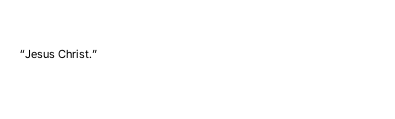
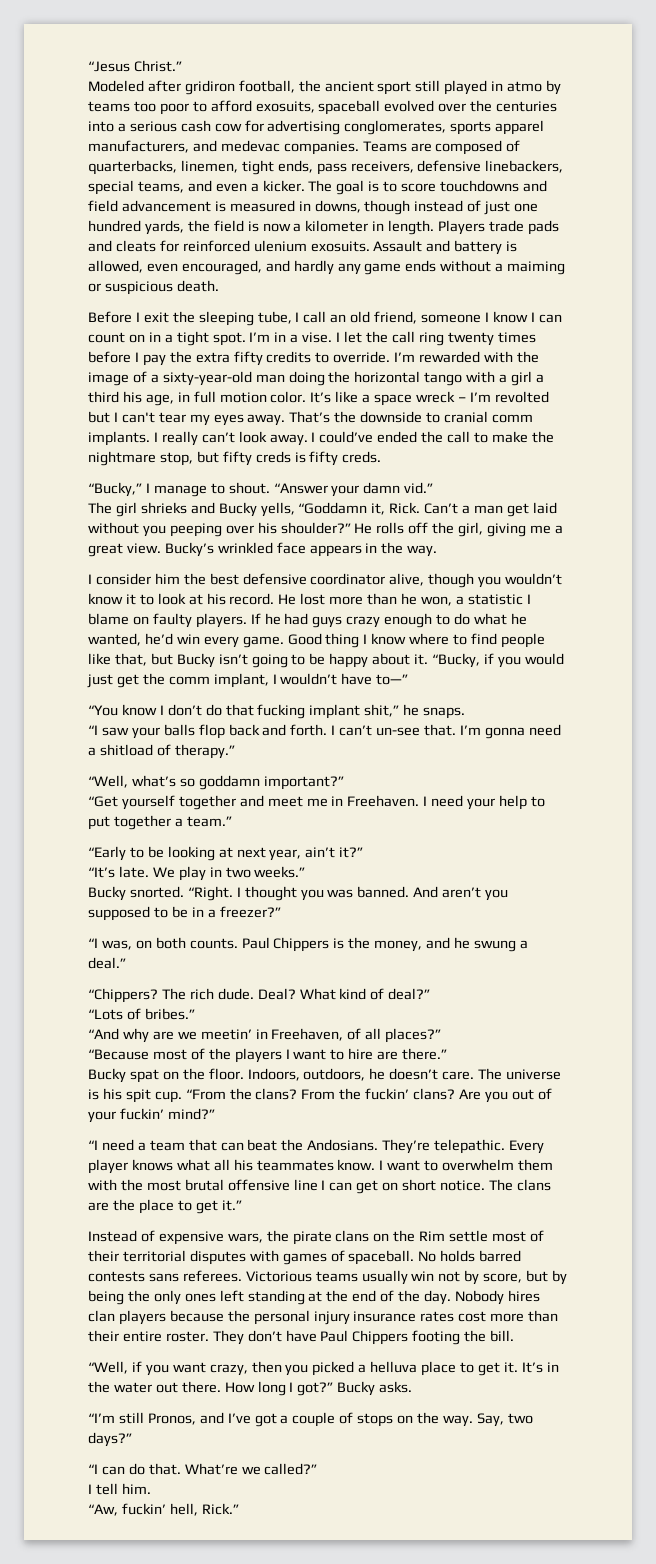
(98, 54) none -> [88,80,562,95] [88,100,558,115] [88,120,545,135] [88,140,521,155] [88,160,564,175] [88,180,547,195] [88,200,539,215] [88,220,559,235] [88,240,518,255] [88,260,566,275] [88,280,219,295] [88,311,562,326] [88,331,536,346] [88,351,539,366] [88,371,544,386] [88,391,549,406] [88,411,533,426] [88,431,554,446] [88,451,382,466] [88,482,434,497] [88,502,557,517] [88,522,563,537] [88,542,438,557] [88,573,563,588] [88,593,531,606] [88,613,527,628] [88,633,545,648] [88,653,564,668] [87,673,409,688] [88,704,466,719] [88,724,561,739] [88,744,235,759] [88,775,344,790] [88,795,545,810] [88,815,232,830] [88,846,364,861] [88,866,306,881] [88,886,509,901] [88,906,281,921] [88,937,528,952] [88,957,126,969] [88,988,431,1003] [88,1008,195,1020] [88,1028,442,1043] [88,1048,448,1063] [88,1068,562,1083] [88,1088,552,1103] [88,1108,215,1123] [88,1139,545,1154] [88,1159,554,1174] [88,1179,551,1194] [88,1199,242,1214] [88,1230,544,1245] [88,1250,522,1265] [88,1270,568,1285] [88,1290,540,1305] [88,1310,559,1325] [88,1330,515,1345] [88,1361,559,1376] [88,1381,413,1396] [88,1412,533,1427] [88,1432,132,1447] [88,1463,318,1475] [88,1483,151,1495] [88,1503,239,1516] // Modeled after gridiron football, the ancient sport still played in atmo by teams too poor to afford exosuits, spaceball evolved over the centuries into a serious cash cow for advertising conglomerates, sports apparel manufacturers, and medevac companies. Teams are composed of quarterbacks, linemen, tight ends, pass receivers, defensive linebackers, special teams, and even a kicker. The goal is to score touchdowns and field advancement is measured in downs, though instead of just one hundred yards, the field is now a kilometer in length. Players trade pads and cleats for reinforced ulenium exosuits. Assault and battery is allowed, even encouraged, and hardly any game ends without a maiming or suspicious death. // Before I exit the sleeping tube, I call an old friend, someone I know I can count on in a tight spot. I’m in a vise. I let the call ring twenty times before I pay the extra fifty credits to override. I’m rewarded with the image of a sixty-year-old man doing the horizontal tango with a girl a third his age, in full motion color. It’s like a space wreck – I’m revolted but I can't tear my eyes away. That’s the downside to cranial comm implants. I really can’t look away. I could’ve ended the call to make the nightmare stop, but fifty creds is fifty creds. // “Bucky,” I manage to shout. “Answer your damn vid.” // The girl shrieks and Bucky yells, “Goddamn it, Rick. Can’t a man get laid without you peeping over his shoulder?” He rolls off the girl, giving me a great view. Bucky’s wrinkled face appears in the way. // I consider him the best defensive coordinator alive, though you wouldn’t know it to look at his record. He lost more than he won, a statistic I blame on faulty players. If he had guys crazy enough to do what he wanted, he’d win every game. Good thing I know where to find people like that, but Bucky isn’t going to be happy about it. “Bucky, if you would just get the comm implant, I wouldn’t have to—” // “You know I don’t do that fucking implant shit,” he snaps. // “I saw your balls flop back and forth. I can’t un-see that. I’m gonna need a shitload of therapy.” // “Well, what’s so goddamn important?” // “Get yourself together and meet me in Freehaven. I need your help to put together a team.” // “Early to be looking at next year, ain’t it?” // “It’s late. We play in two weeks.” // Bucky snorted. “Right. I thought you was banned. And aren’t you supposed to be in a freezer?” // “I was, on both counts. Paul Chippers is the money, and he swung a deal.” // “Chippers? The rich dude. Deal? What kind of deal?” // “Lots of bribes.” // “And why are we meetin’ in Freehaven, of all places?” // “Because most of the players I want to hire are there.” // Bucky spat on the floor. Indoors, outdoors, he doesn’t care. The universe is his spit cup. “From the clans? From the fuckin’ clans? Are you out of your fuckin’ mind?” // “I need a team that can beat the Andosians. They’re telepathic. Every player knows what all his teammates know. I want to overwhelm them with the most brutal offensive line I can get on short notice. The clans are the place to get it.” // Instead of expensive wars, the pirate clans on the Rim settle most of their territorial disputes with games of spaceball. No holds barred contests sans referees. Victorious teams usually win not by score, but by being the only ones left standing at the end of the day. Nobody hires clan players because the personal injury insurance rates cost more than their entire roster. They don’t have Paul Chippers footing the bill. // “Well, if you want crazy, then you picked a helluva place to get it. It’s in the water out there. How long I got?” Bucky asks. // “I’m still Pronos, and I’ve got a couple of stops on the way. Say, two days?” // “I can do that. What’re we called?” // I tell him. // “Aw, fuckin’ hell, Rick.”

